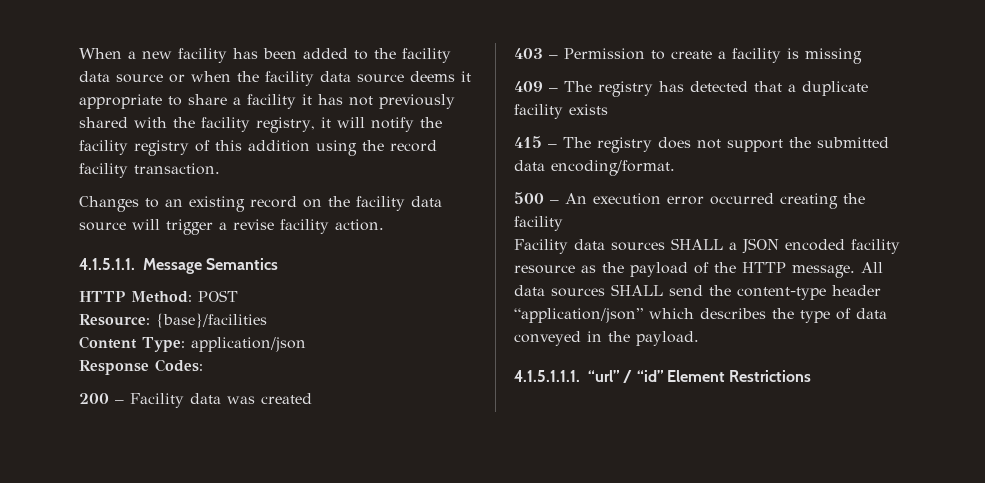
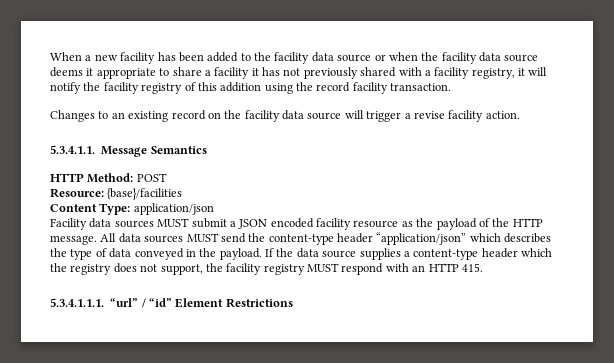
[173,117,195,128] the -> [424,70,431,76] a
[79,258,135,270] 4.1.5.1.1. -> [50,145,95,154] 5.3.4.1.1.
[79,359,203,375] [79,393,312,408] [514,48,862,64] [514,81,868,97] [514,104,608,119] [514,136,889,153] [514,160,675,176] [514,192,865,209] [514,216,563,231] // Response Codes: // 200 – Facility data was created // 403 – Permission to create a facility is missing // 409 – The registry has detected that a duplicate facility exists // 415 – The registry does not support the submitted data encoding/format. // 500 – An execution error occurred creating the facility -> (214, 209) none
[671,238,723,250] SHALL -> [157,218,227,228] MUST submit
[611,284,663,296] SHALL -> [186,233,219,242] MUST
[514,370,580,382] // 4.1.5.1.1.1. -> [265,248,552,260] [50,263,483,275] [50,298,104,307] If the data source supplies a content-type header which the registry does not support, the facility registry MUST respond with an HTTP 415. // 5.3.4.1.1.1.

